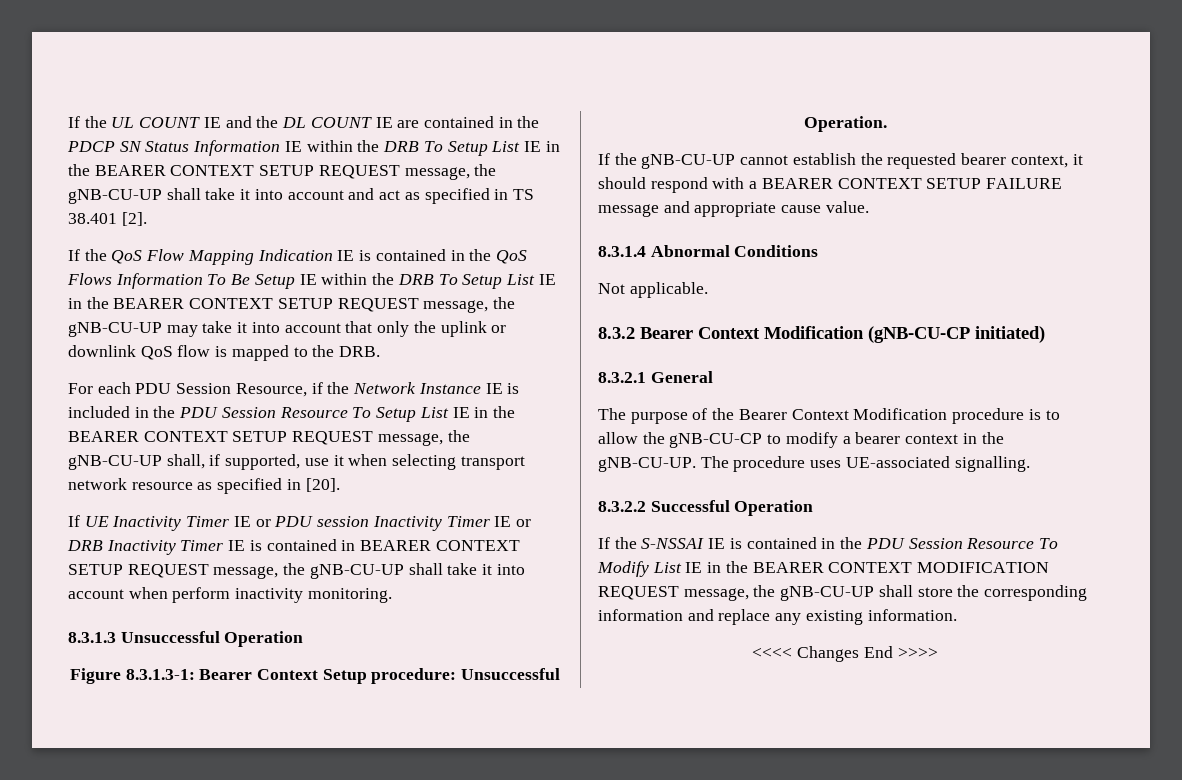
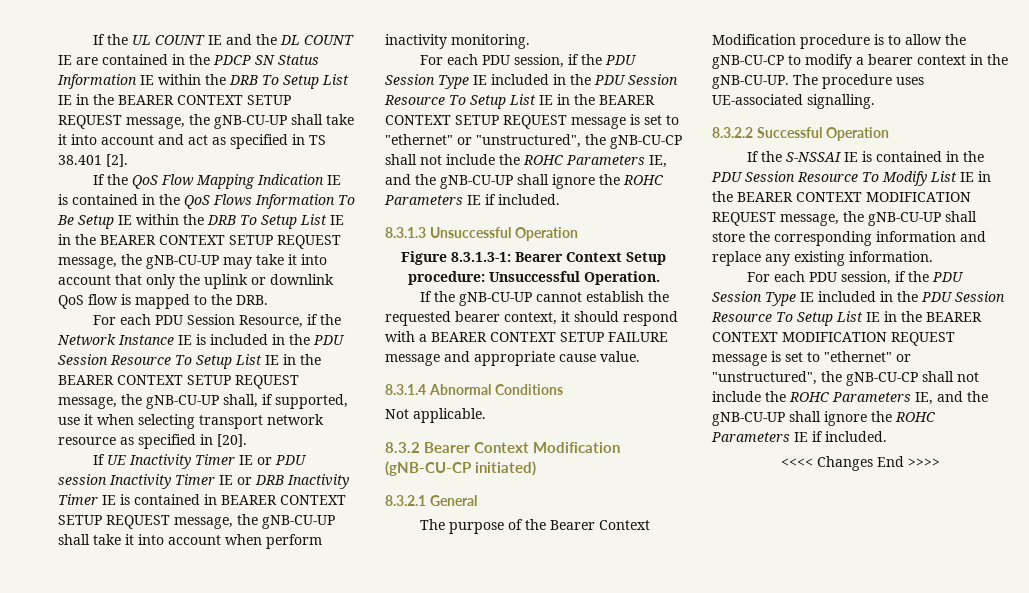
(392, 595) none -> [420,54,638,68] [385,74,678,89] [384,94,655,109] [385,114,679,129] [385,134,682,149] [385,154,667,168] [385,174,664,189] [384,194,560,205] // For each PDU session, if the PDU Session Type IE included in the PDU Session Resource To Setup List IE in the BEARER CONTEXT SETUP REQUEST message is set to "ethernet" or "unstructured", the gNB-CU-CP shall not include the ROHC Parameters IE, and the gNB-CU-UP shall ignore the ROHC Parameters IE if included.
(957, 615) none -> [747,271,965,285] [712,291,1005,306] [711,311,982,326] [712,332,955,346] [712,351,911,366] [712,371,979,386] [712,391,988,405] [712,411,936,426] [711,431,887,442] // For each PDU session, if the PDU Session Type IE included in the PDU Session Resource To Setup List IE in the BEARER CONTEXT MODIFICATION REQUEST message is set to "ethernet" or "unstructured", the gNB-CU-CP shall not include the ROHC Parameters IE, and the gNB-CU-UP shall ignore the ROHC Parameters IE if included.

